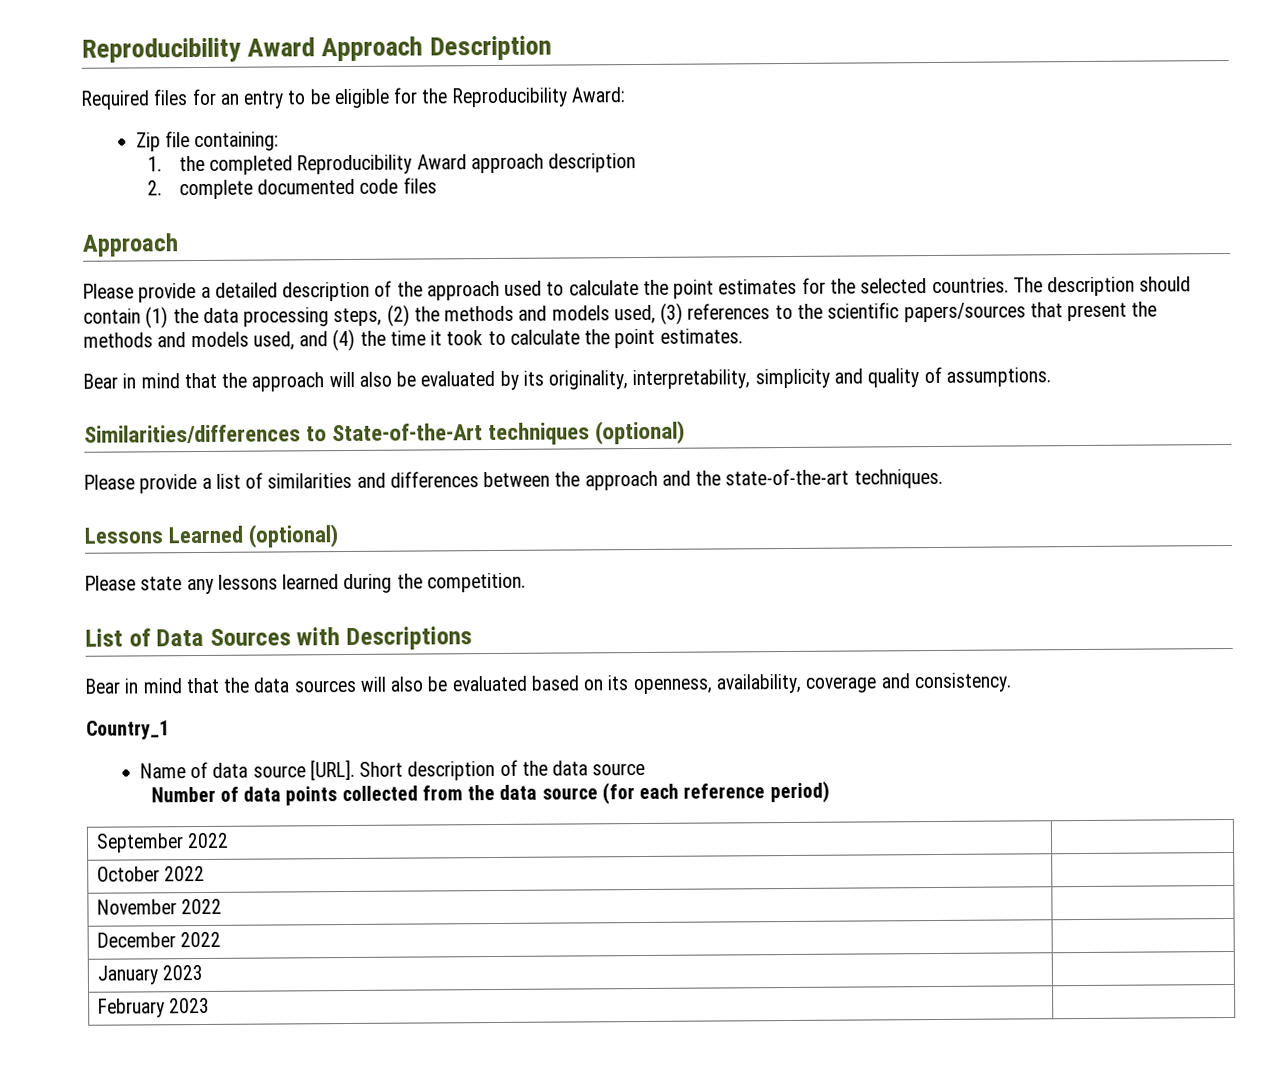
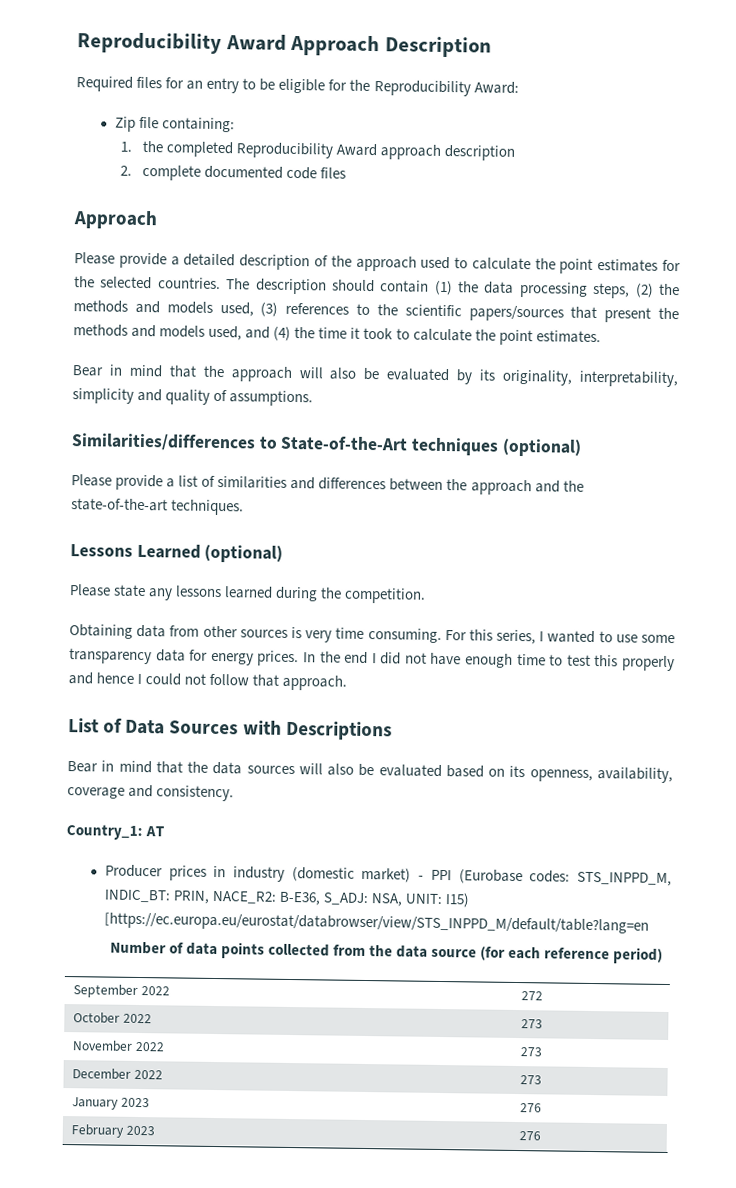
(526, 582) none -> [69,624,675,645] [69,648,675,672] [68,672,348,691] // Obtaining data from other sources is very time consuming. For this series, I wanted to use some transparency data for energy prices. In the end I did not have enough time to test this properly and hence I could not follow that approach.
[86,720,170,740] [139,759,646,781] Country_1 // Name of data source [URL]. Short description of the data source -> [66,824,165,841] [104,864,672,887] [103,889,471,908] [103,912,649,935] Country_1: AT // Producer prices in industry (domestic market) - PPI (Eurobase codes: STS_INPPD_M, INDIC_BT: PRIN, NACE_R2: B-E36, S_ADJ: NSA, UNIT: I15) [https://ec.europa.eu/eurostat/databrowser/view/STS_INPPD_M/default/table?lang=en
(229, 840) none -> [521,991,544,1001] 272
(205, 873) none -> [521,1019,544,1029] 273
(222, 906) none -> [520,1047,544,1057] 273
(221, 939) none -> [520,1075,543,1085] 273
(203, 972) none -> [520,1103,543,1113] 276
(210, 1005) none -> [519,1131,542,1141] 276

